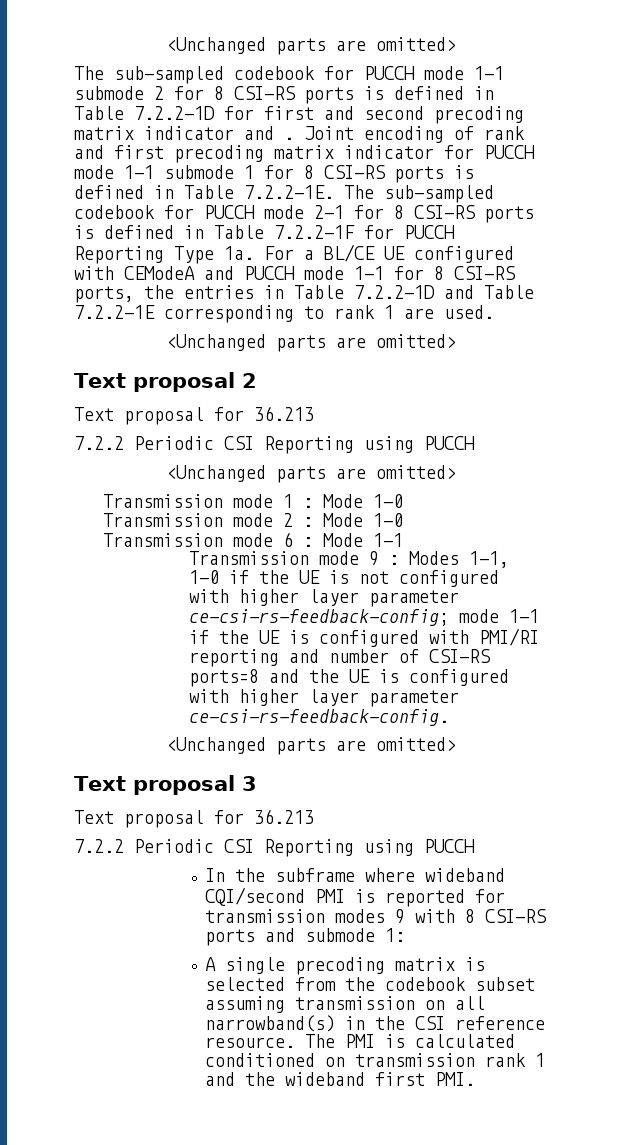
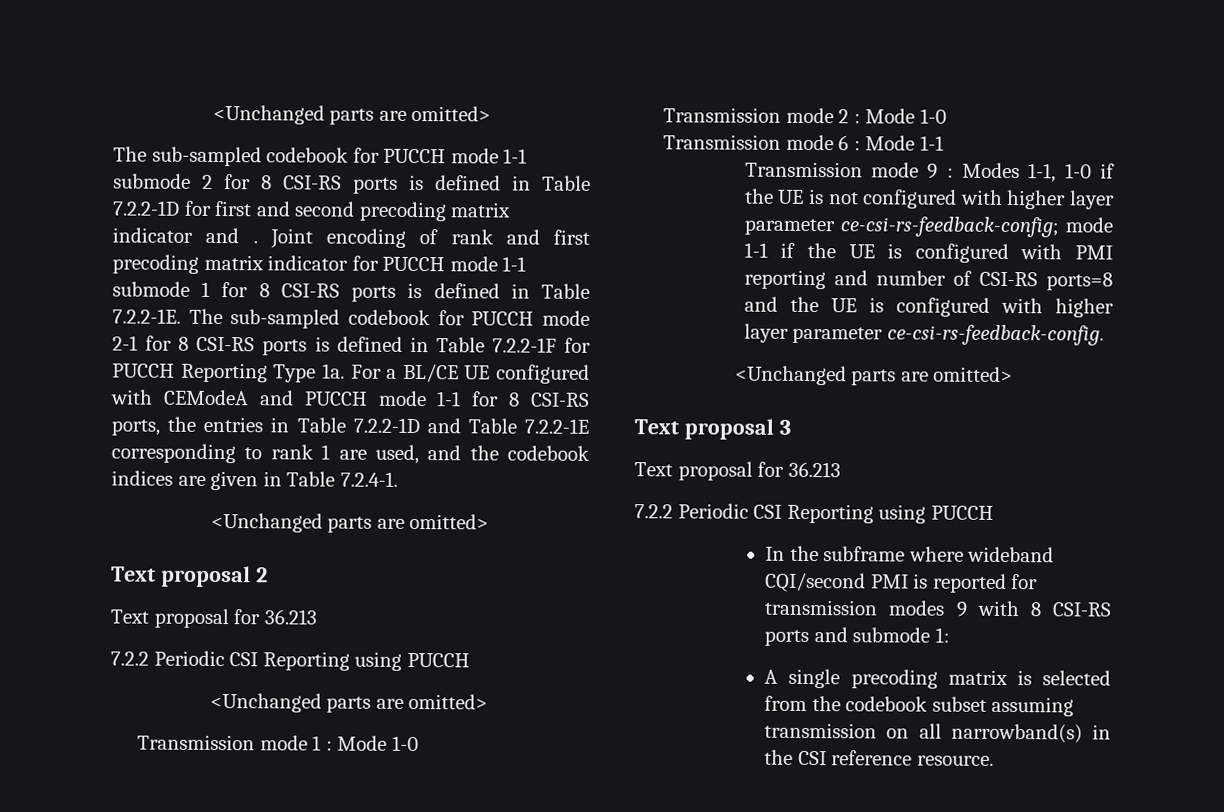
[444,305,494,319] used. -> [374,444,590,465] [111,470,398,491] used, and the codebook indices are given in Table 7.2.4-1.
[478,628,539,646] PMI/RI -> [1075,245,1113,260] PMI
[305,1034,516,1048] [205,1053,546,1067] [205,1072,476,1086] The PMI is calculated conditioned on transmission rank 1 and the wideband first PMI. -> (994, 760) none

